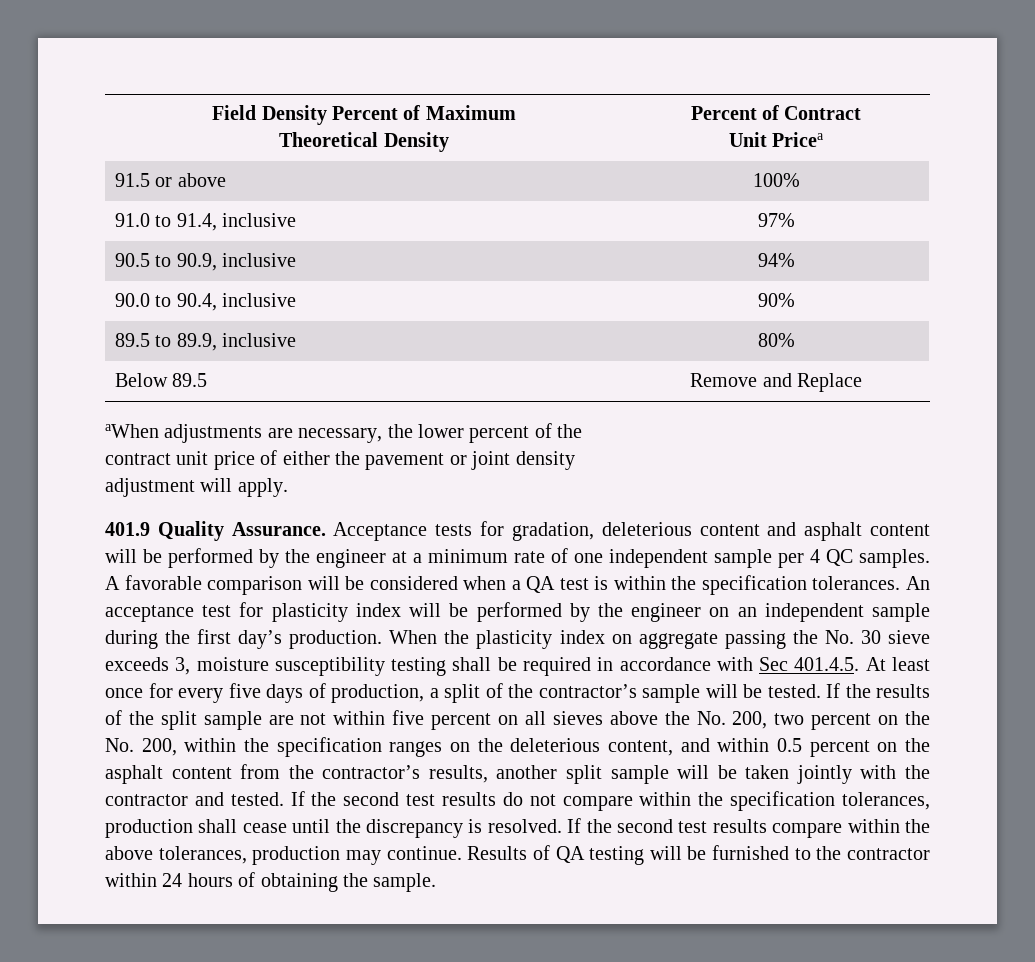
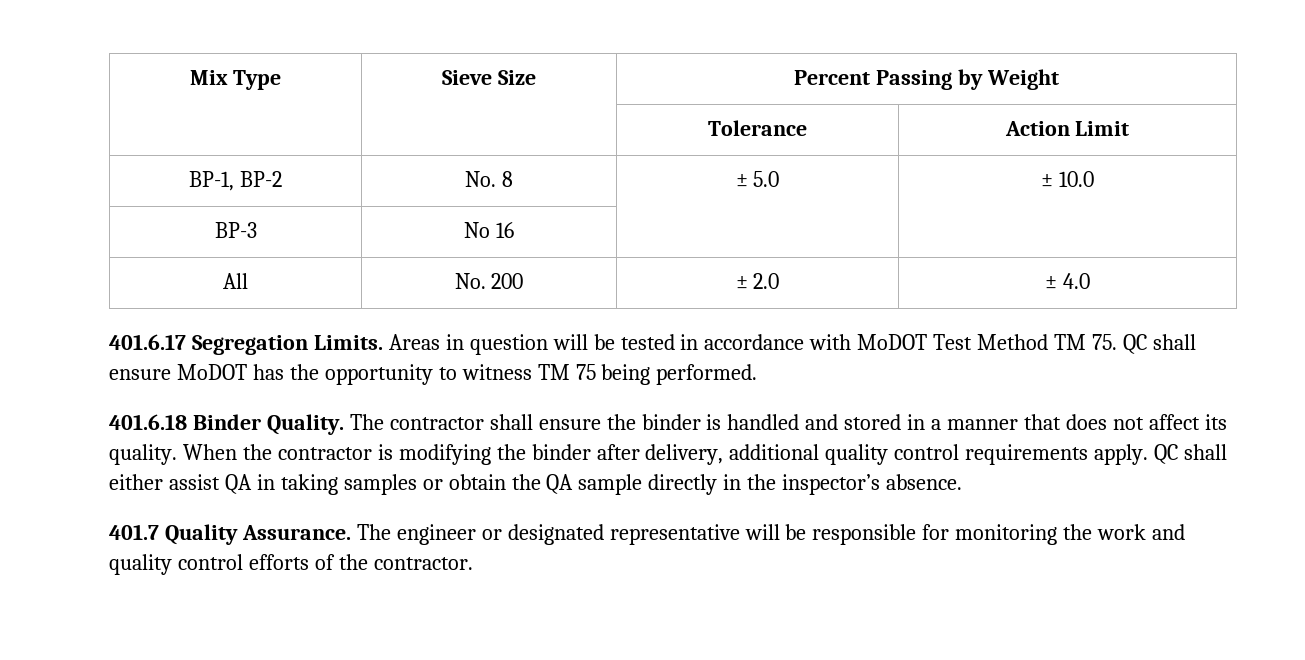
[212,105,516,125] [279,132,449,152] [690,105,862,120] [728,132,825,147] [114,173,226,187] [752,173,800,187] [114,213,296,231] [757,213,795,227] [114,253,296,271] [757,253,795,267] [114,293,296,311] [757,293,795,307] [114,333,296,351] [757,333,795,347] [114,373,208,387] [690,373,862,392] [105,423,583,443] [105,450,575,470] [105,478,288,497] [105,521,930,541] [105,548,930,568] [105,575,930,595] [105,602,930,622] [105,629,931,649] [105,657,931,676] [105,683,930,703] [105,710,931,730] [105,737,930,757] [105,764,930,784] [105,791,930,811] [105,818,930,838] [105,845,930,865] [105,872,437,892] Field Density Percent of Maximum // Theoretical Density | Percent of Contract // Unit Pricea // 91.5 or above | 100% // 91.0 to 91.4, inclusive | 97% // 90.5 to 90.9, inclusive | 94% // 90.0 to 90.4, inclusive | 90% // 89.5 to 89.9, inclusive | 80% // Below 89.5 | Remove and Replace // aWhen adjustments are necessary, the lower percent of the // contract unit price of either the pavement or joint density // adjustment will apply. // 401.9 Quality Assurance. Acceptance tests for gradation, deleterious content and asphalt content will be performed by the engineer at a minimum rate of one independent sample per 4 QC samples. A favorable comparison will be considered when a QA test is within the specification tolerances. An acceptance test for plasticity index will be performed by the engineer on an independent sample during the first day’s production. When the plasticity index on aggregate passing the No. 30 sieve exceeds 3, moisture susceptibility testing shall be required in accordance with Sec 401.4.5. At least once for every five days of production, a split of the contractor’s sample will be tested. If the results of the split sample are not within five percent on all sieves above the No. 200, two percent on the No. 200, within the specification ranges on the deleterious content, and within 0.5 percent on the asphalt content from the contractor’s results, another split sample will be taken jointly with the contractor and tested. If the second test results do not compare within the specification tolerances, production shall cease until the discrepancy is resolved. If the second test results compare within the above tolerances, production may continue. Results of QA testing will be furnished to the contractor within 24 hours of obtaining the sample. -> [189,70,282,90] [442,70,536,85] [794,69,1059,90] [708,120,807,136] [1004,121,1130,136] [189,171,282,191] [465,171,513,187] [735,171,780,187] [1041,171,1094,187] [214,222,257,238] [464,222,514,238] [223,273,248,289] [454,273,524,289] [735,273,780,289] [1045,273,1090,289] [109,334,1196,355] [109,364,758,385] [109,414,1227,435] [109,444,1228,465] [109,474,963,495] [109,524,1186,545] [109,554,473,575] Mix Type | Sieve Size | Percent Passing by Weight // | | Tolerance | Action Limit // BP-1, BP-2 | No. 8 | ± 5.0 | ± 10.0 // BP-3 | No 16 | | // All | No. 200 | ± 2.0 | ± 4.0 // 401.6.17 Segregation Limits. Areas in question will be tested in accordance with MoDOT Test Method TM 75. QC shall ensure MoDOT has the opportunity to witness TM 75 being performed. // 401.6.18 Binder Quality. The contractor shall ensure the binder is handled and stored in a manner that does not affect its quality. When the contractor is modifying the binder after delivery, additional quality control requirements apply. QC shall either assist QA in taking samples or obtain the QA sample directly in the inspector’s absence. // 401.7 Quality Assurance. The engineer or designated representative will be responsible for monitoring the work and quality control efforts of the contractor.

